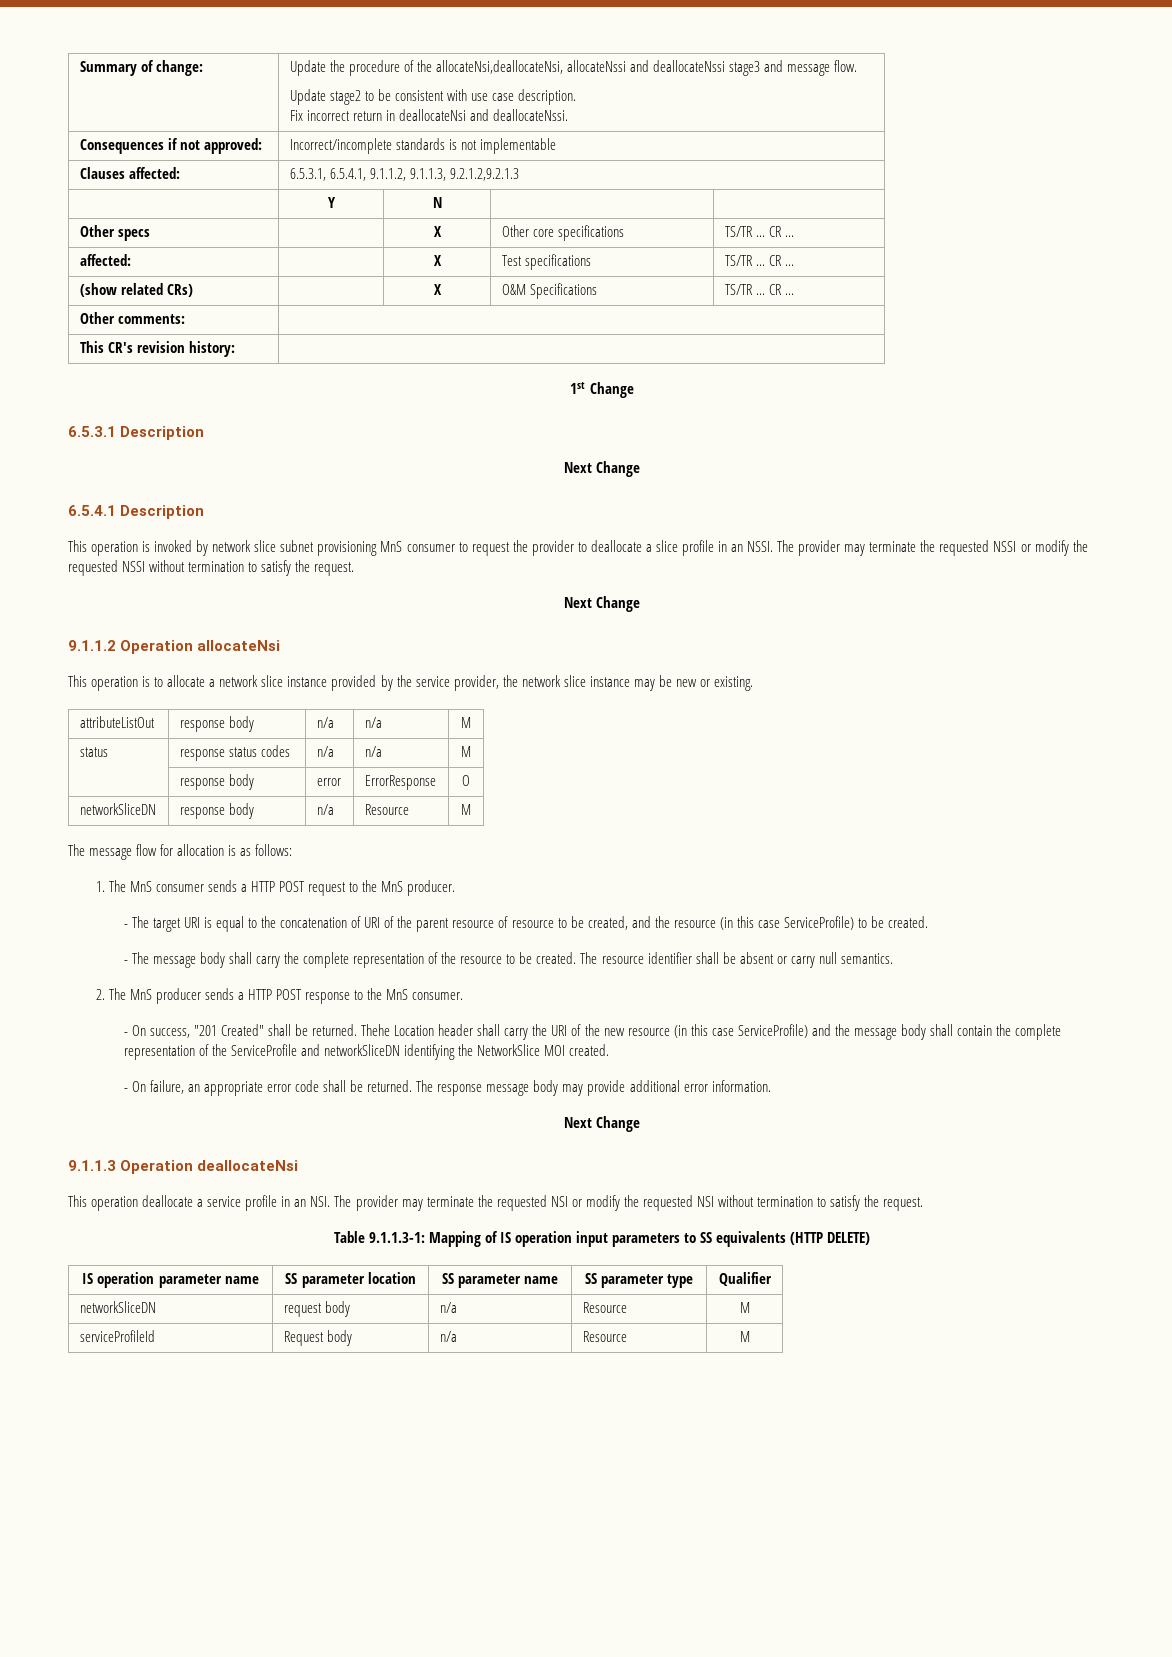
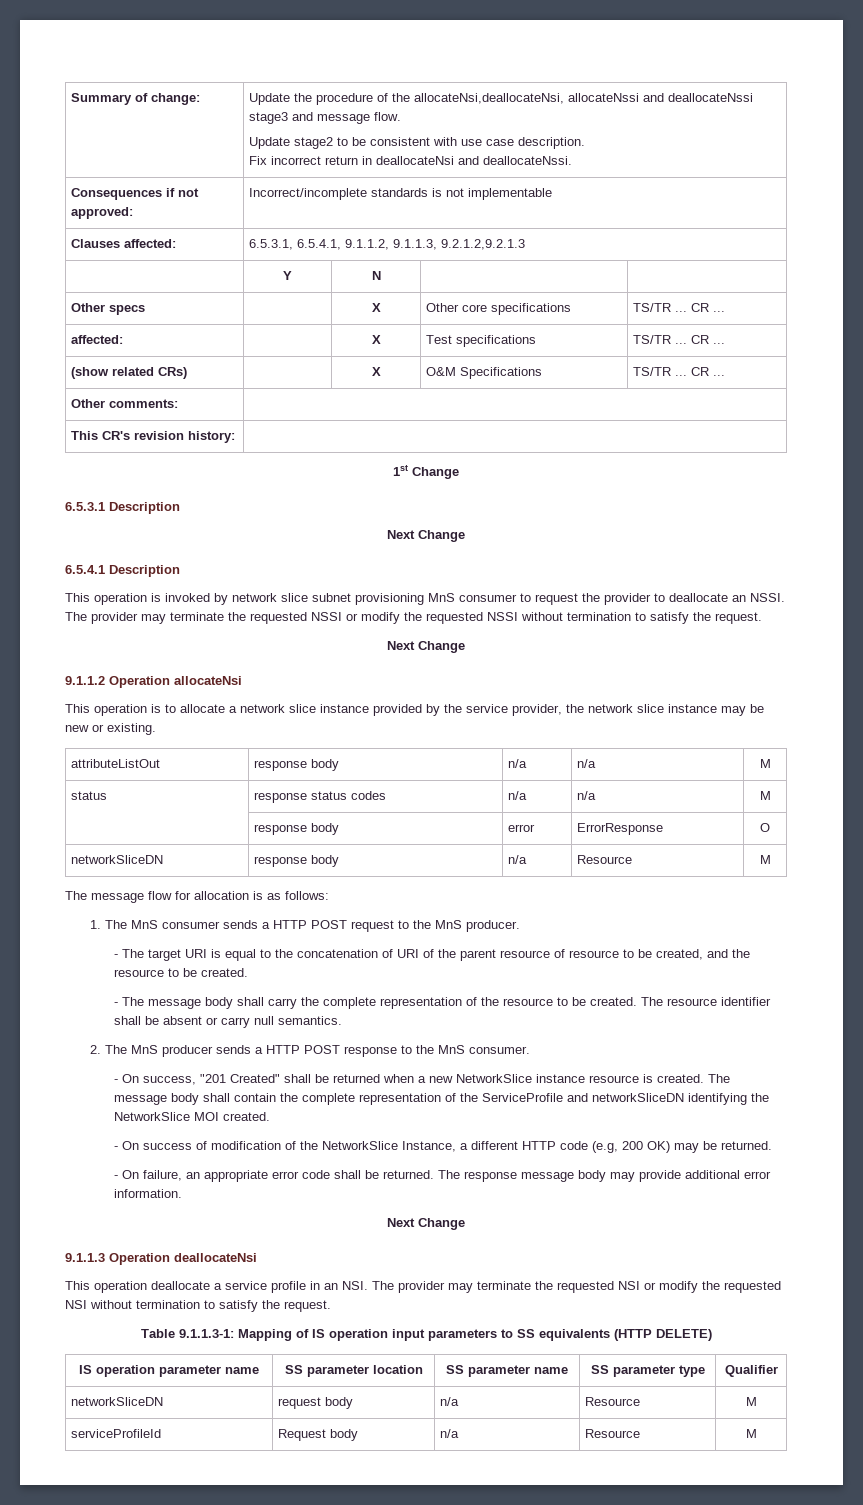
[645,540,727,556] a slice profile in -> (728, 597) none
[719,916,855,930] (in this case ServiceProfile) -> (165, 973) none
[312,1024,850,1040] returned. Thehe Location header shall carry the URI of the new resource (in this case ServiceProfile) and the -> [333,1074,731,1083] returned when a new NetworkSlice instance resource is created. The
(610, 1050) none -> [114,1141,773,1153] // - On success of modification of the NetworkSlice Instance, a different HTTP code (e.g, 200 OK) may be returned.

